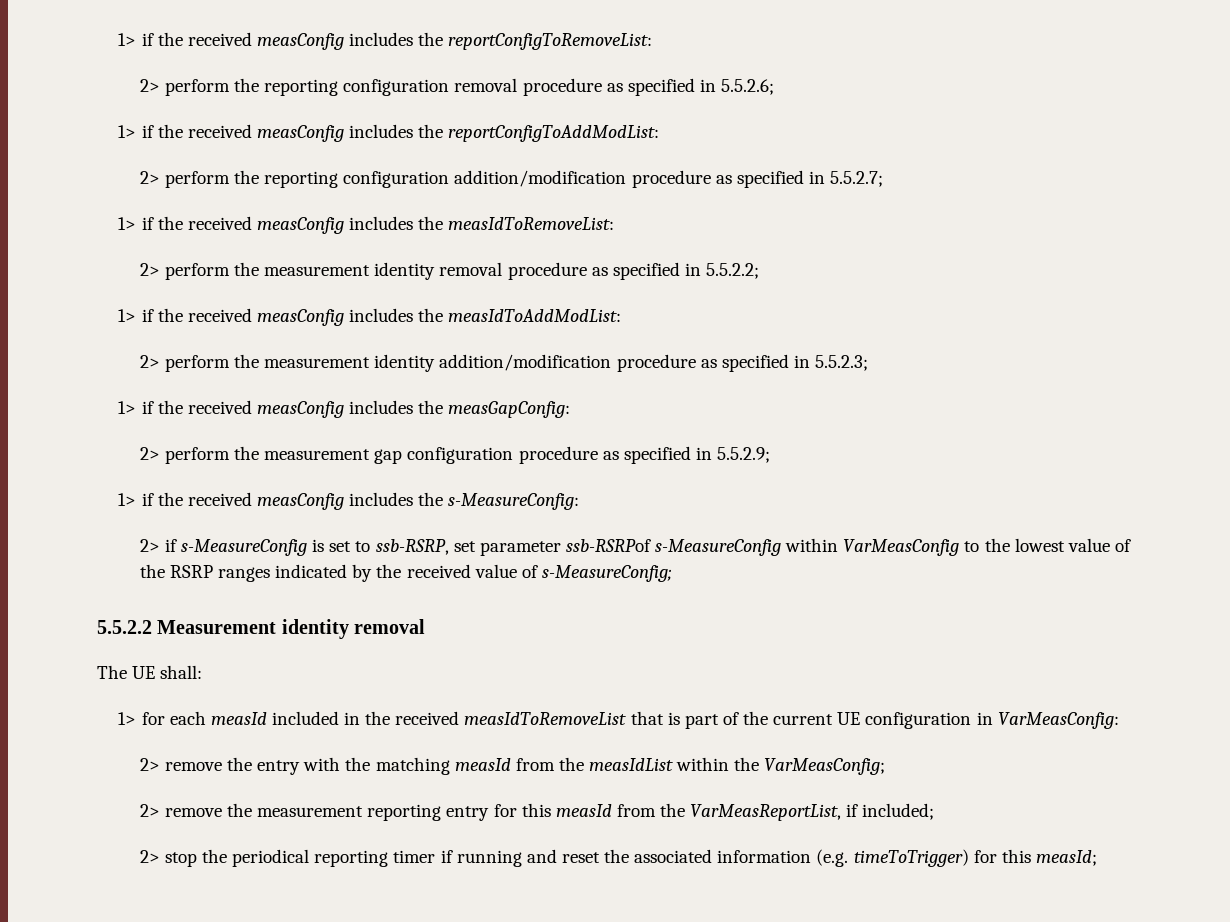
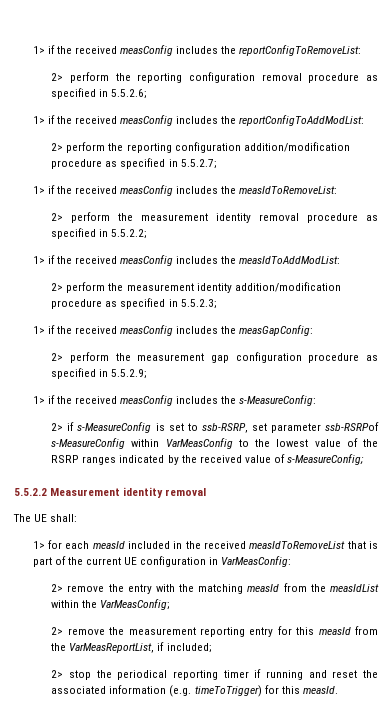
[1035,850,1097,866] measId; -> [302,686,338,694] measId.

